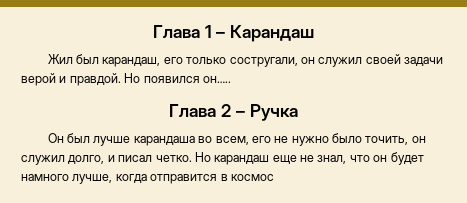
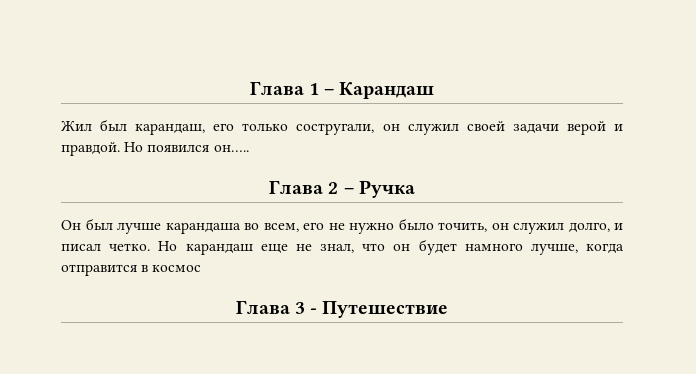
(274, 177) none -> [235,300,449,318] // Глава 3 - Путешествие

